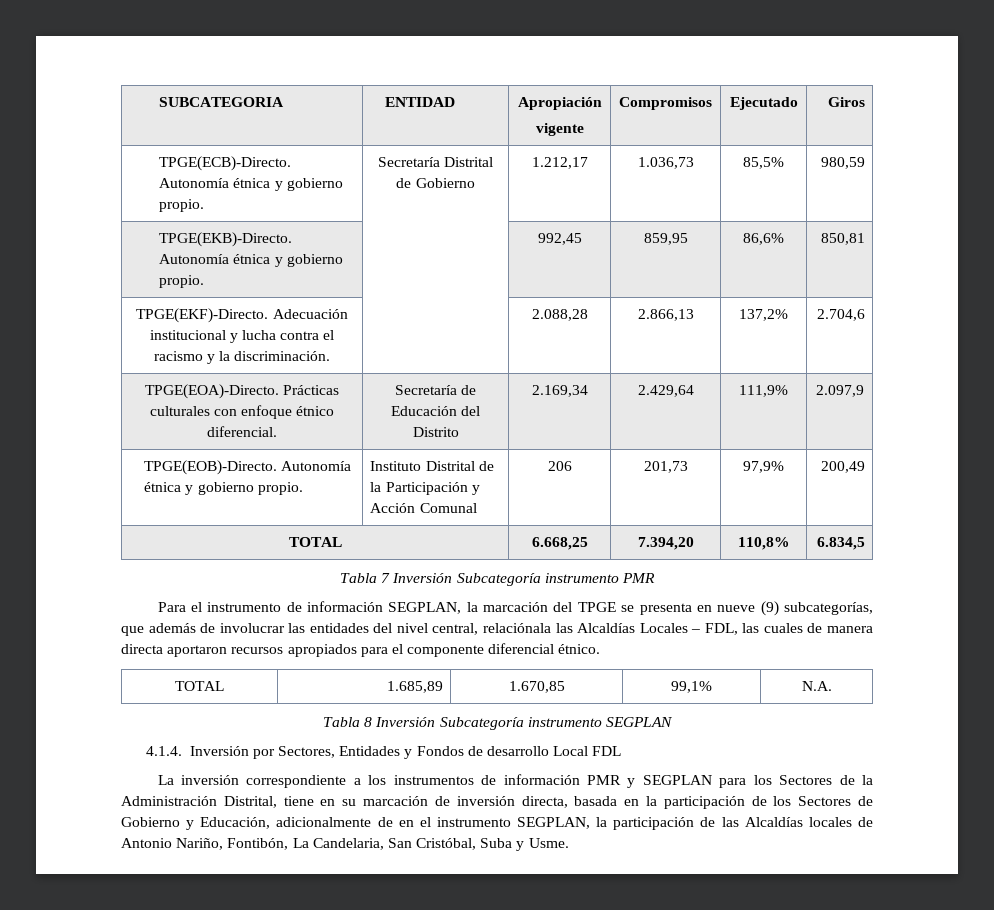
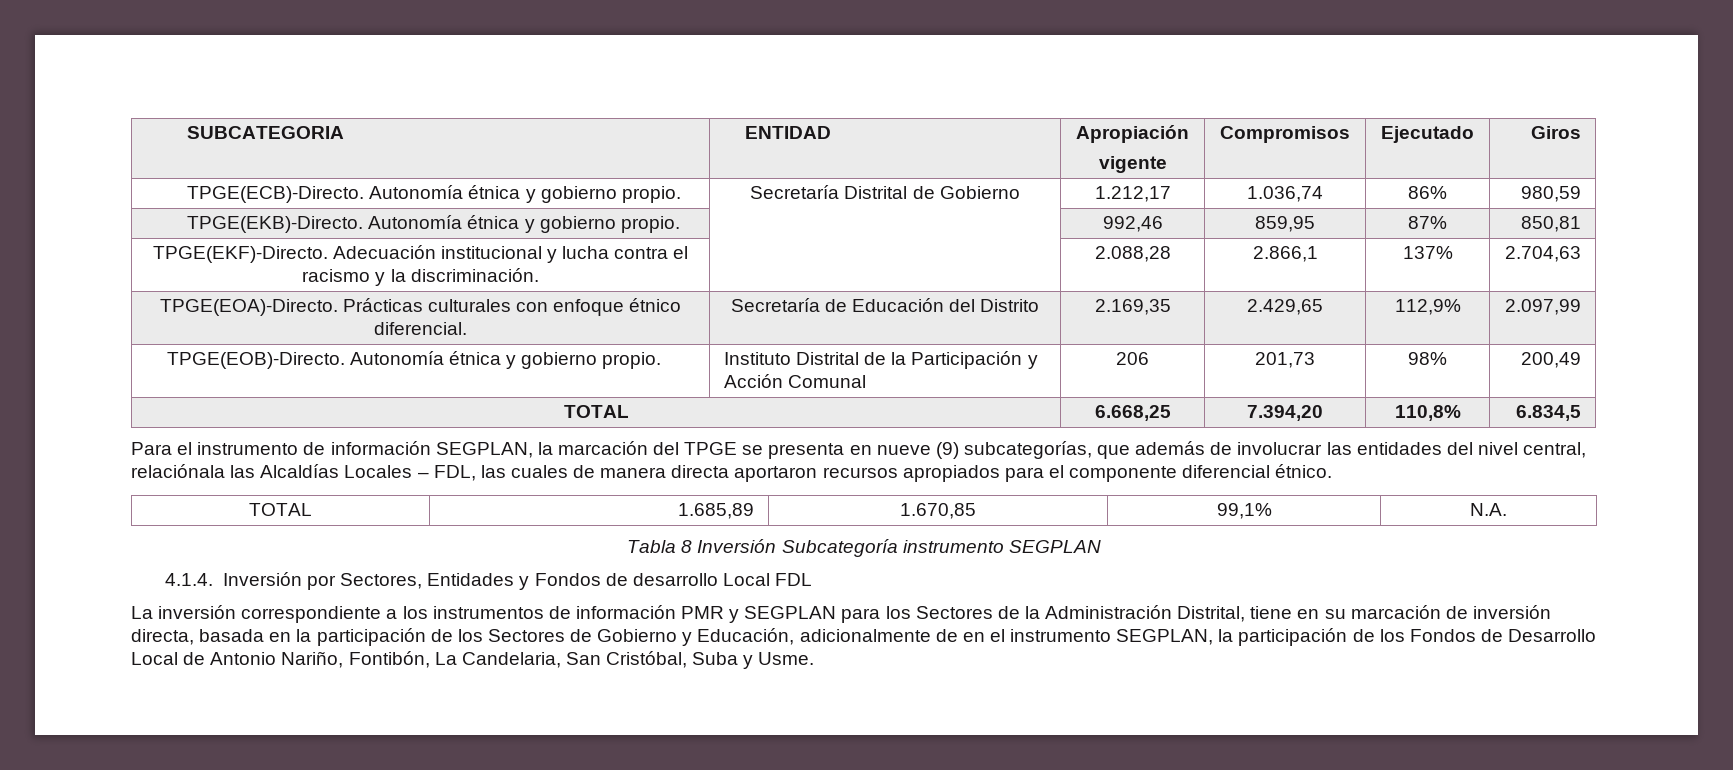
[637,157,694,169] [743,157,784,169] 1.036,73 | 85,5% -> [1247,186,1323,202] [1408,186,1447,199] 1.036,74 | 86%
[537,233,582,245] 992,45 -> [1102,216,1163,232] 992,46
[743,233,784,245] 86,6% -> [1408,216,1447,229] 87%
[637,309,694,321] [739,309,788,321] [816,309,865,321] 2.866,13 | 137,2% | 2.704,6 -> [1252,246,1318,262] [1402,246,1453,259] [1505,246,1582,262] 2.866,1 | 137% | 2.704,63
[531,385,588,397] [637,385,694,397] [739,385,788,397] [815,385,864,397] 2.169,34 | 2.429,64 | 111,9% | 2.097,9 -> [1094,299,1171,315] [1247,299,1323,315] [1394,299,1461,315] [1504,299,1581,315] 2.169,35 | 2.429,65 | 112,9% | 2.097,99
[743,461,784,473] 97,9% -> [1408,352,1447,365] 98%
[340,573,655,586] // Tabla 7 Inversión Subcategoría instrumento PMR -> (1582, 413) none
[721,817,852,827] las Alcaldías locales -> [1379,629,1597,642] [131,652,178,665] los Fondos de Desarrollo Local

